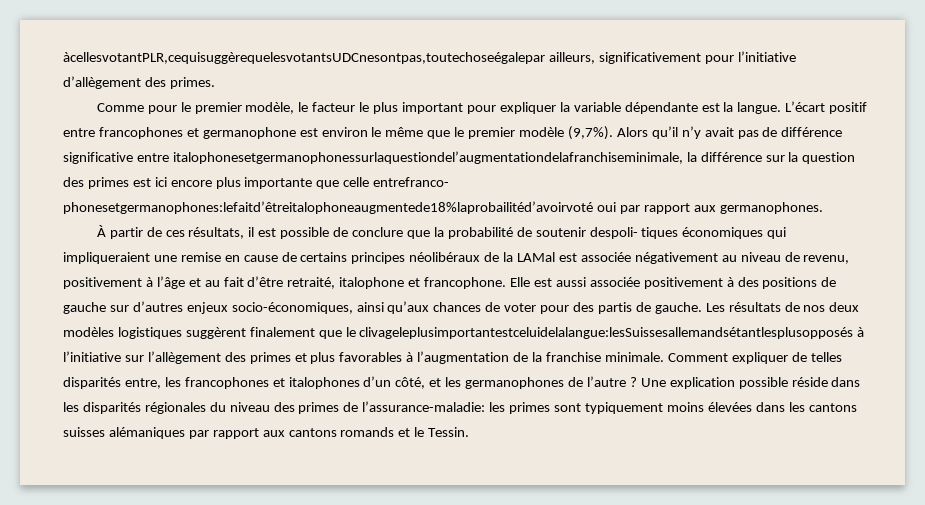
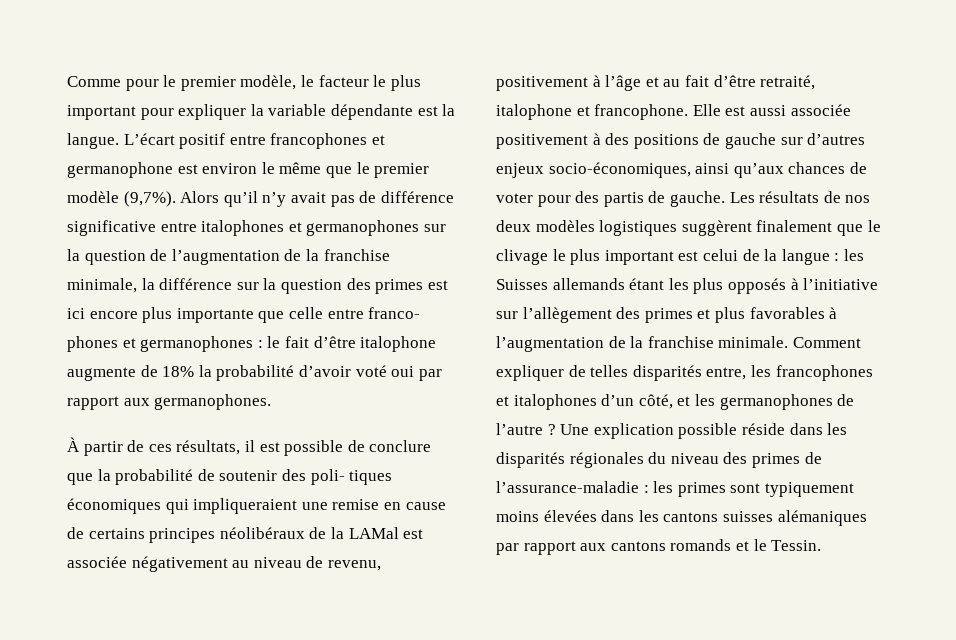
[63,51,796,64] [63,76,215,89] àcellesvotantPLR,cequisuggèrequelesvotantsUDCnesontpas,toutechoseégalepar ailleurs, significativement pour l’initiative d’allègement des primes. // -> (67, 81) none
[172,151,683,164] italophonesetgermanophonessurlaquestiondel’augmentationdelafranchiseminimale, -> [201,220,446,236] [67,249,390,265] [67,278,137,293] italophones et germanophones sur la question de l’augmentation de la franchise minimale,
[373,177,450,187] [63,201,593,214] entrefranco- phonesetgermanophones:lefaitd’êtreitalophoneaugmentede18%laprobailitéd’avoirvoté -> [327,307,421,319] [67,336,437,352] [67,365,387,381] entre franco- phones et germanophones : le fait d’être italophone augmente de 18% la probabilité d’avoir voté
[589,227,638,239] despoli- -> [281,469,345,485] des poli-
[359,327,854,339] clivageleplusimportantestceluidelalangue:lesSuissesallemandsétantlesplusopposés -> [496,249,864,265] [496,278,786,294] clivage le plus important est celui de la langue : les Suisses allemands étant les plus opposés
[362,401,486,412] l’assurance-maladie: -> [496,481,649,493] l’assurance-maladie :

